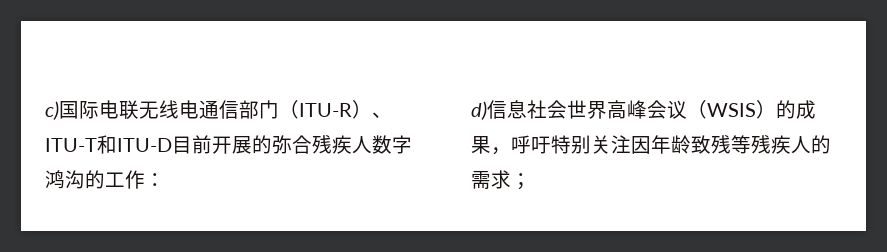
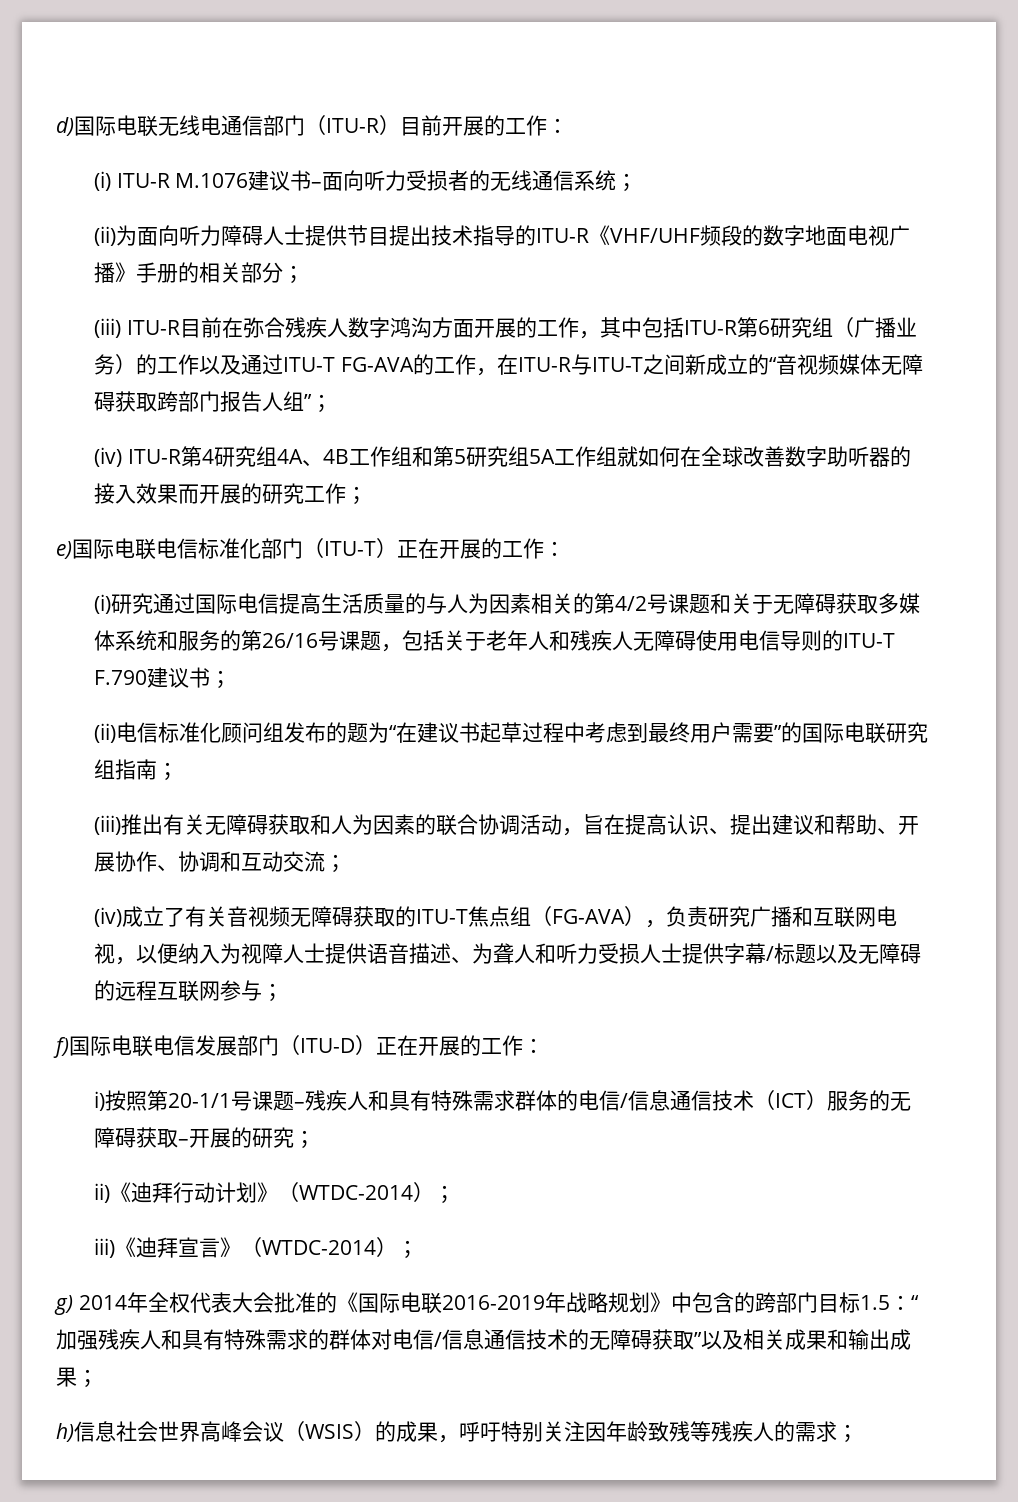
[45,101,59,120] c) -> [56,117,74,136] d)
[372,112,392,118] [45,135,272,154] 、ITU-T和ITU-D目前开展的 -> [400,115,568,136] [93,170,638,192] [93,225,910,246] [93,262,304,284] [93,317,243,338] 目前开展的工作： // (i) ITU-R M.1076建议书–面向听力受损者的无线通信系统； // (ii)为面向听力障碍人士提供节目提出技术指导的ITU-R《VHF/UHF频段的数字地面电视广播》手册的相关部分； // (iii) ITU-R目前在
[85,170,165,189] [471,101,487,120] 的工作： // d) -> [431,317,917,339] [93,354,924,376] [93,391,332,413] [93,446,911,467] [93,483,367,505] [56,538,565,560] [93,593,920,614] [93,630,895,652] [93,667,231,689] [93,722,928,744] [93,759,178,781] [93,814,919,836] [93,851,346,873] [93,906,897,928] [93,943,921,965] [93,980,283,1002] [53,1035,544,1058] [93,1090,911,1111] [93,1127,315,1149] [93,1182,455,1204] [93,1237,418,1259] [54,1292,919,1315] [56,1329,911,1350] [56,1367,98,1388] [56,1423,74,1442] 方面开展的工作，其中包括ITU-R第6研究组（广播业务）的工作以及通过ITU-T FG-AVA的工作，在ITU-R与ITU-T之间新成立的“音视频媒体无障碍获取跨部门报告人组”； // (iv) ITU-R第4研究组4A、4B工作组和第5研究组5A工作组就如何在全球改善数字助听器的接入效果而开展的研究工作； // e)国际电联电信标准化部门（ITU-T）正在开展的工作： // (i)研究通过国际电信提高生活质量的与人为因素相关的第4/2号课题和关于无障碍获取多媒体系统和服务的第26/16号课题，包括关于老年人和残疾人无障碍使用电信导则的ITU-T F.790建议书； // (ii)电信标准化顾问组发布的题为“在建议书起草过程中考虑到最终用户需要”的国际电联研究组指南； // (iii)推出有关无障碍获取和人为因素的联合协调活动，旨在提高认识、提出建议和帮助、开展协作、协调和互动交流； // (iv)成立了有关音视频无障碍获取的ITU-T焦点组（FG-AVA），负责研究广播和互联网电视，以便纳入为视障人士提供语音描述、为聋人和听力受损人士提供字幕/标题以及无障碍的远程互联网参与； // f)国际电联电信发展部门（ITU-D）正在开展的工作： // i)按照第20-1/1号课题–残疾人和具有特殊需求群体的电信/信息通信技术（ICT）服务的无障碍获取–开展的研究； // ii)《迪拜行动计划》（WTDC-2014）； // iii)《迪拜宣言》（WTDC-2014）； // g) 2014年全权代表大会批准的《国际电联2016-2019年战略规划》中包含的跨部门目标1.5：“加强残疾人和具有特殊需求的群体对电信/信息通信技术的无障碍获取”以及相关成果和输出成果； // h)

